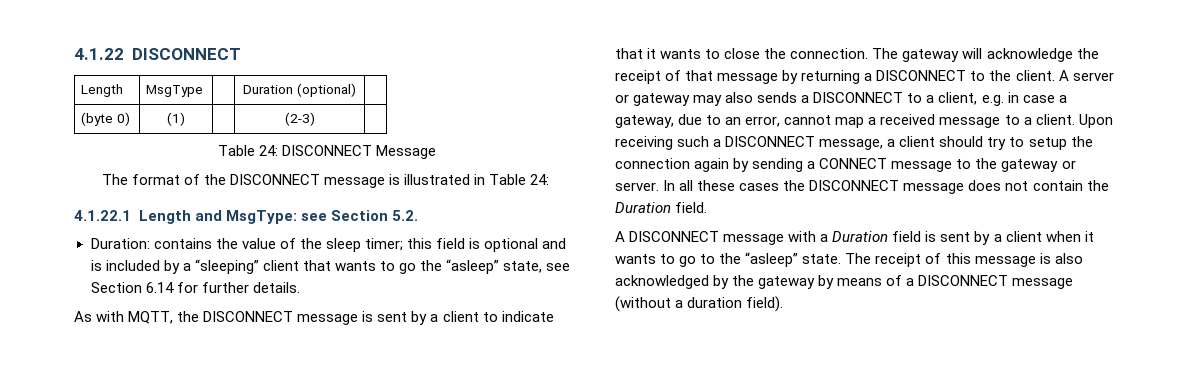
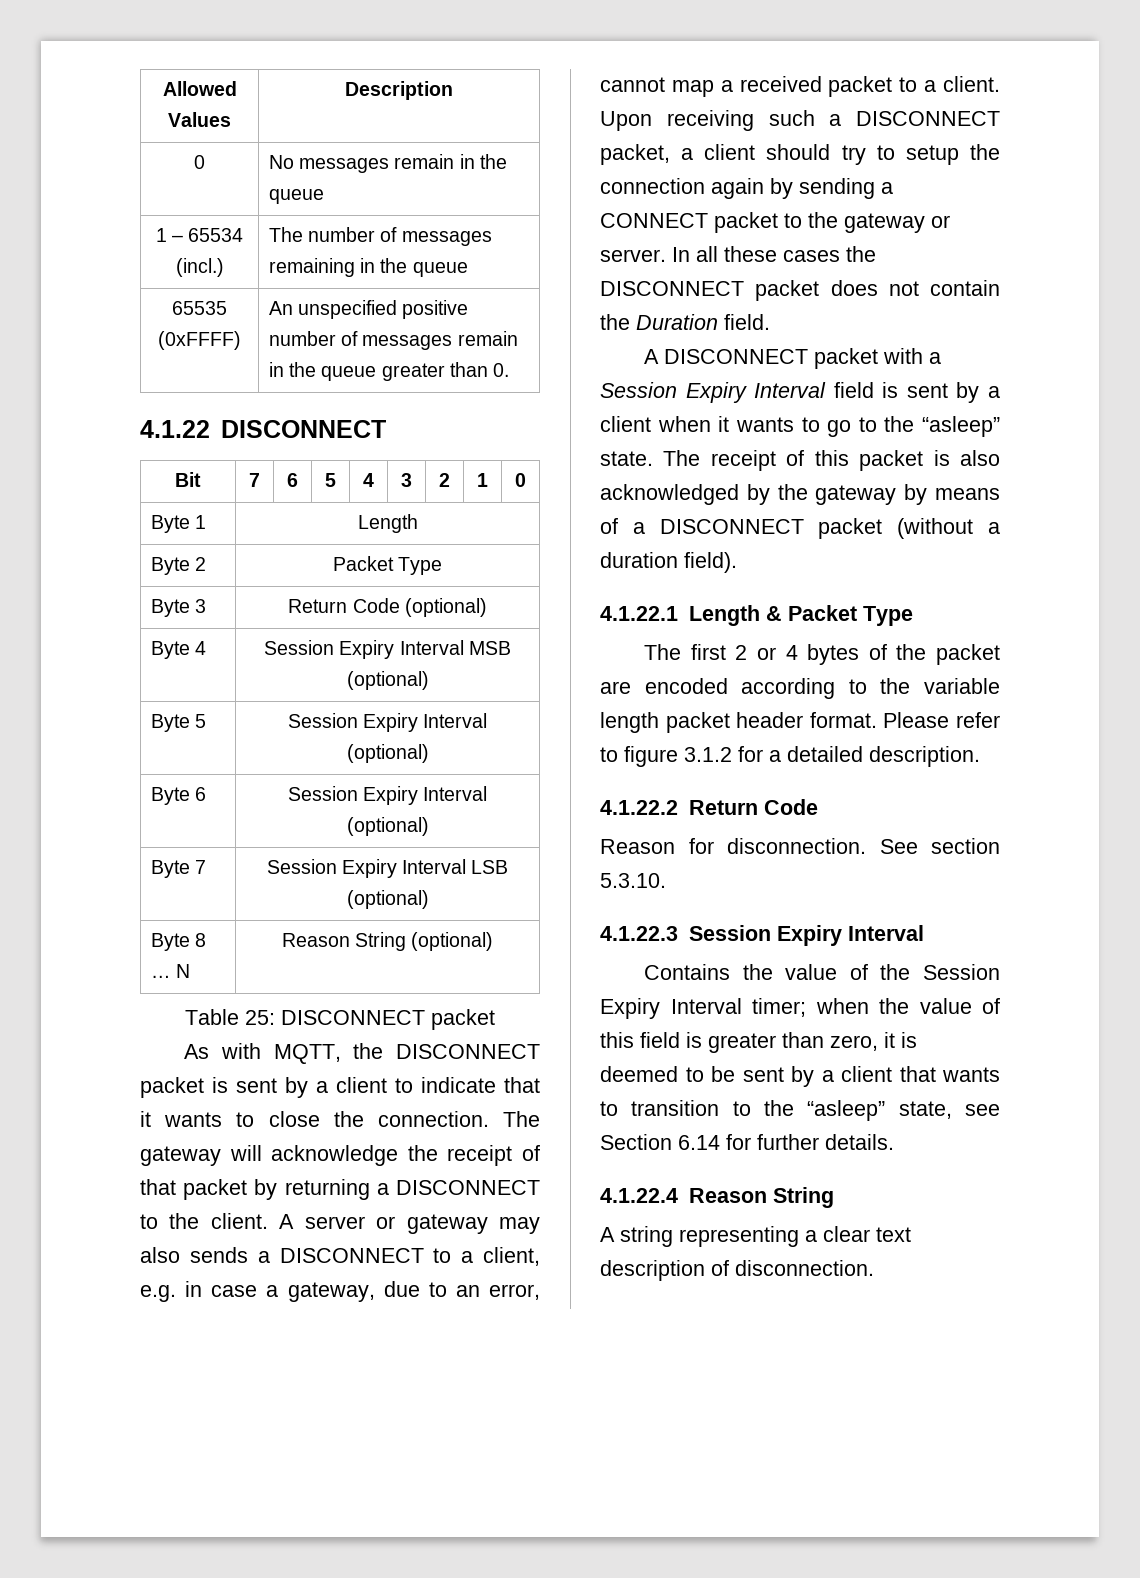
[74,48,241,60] [81,84,124,97] [146,85,204,97] [243,83,356,97] [81,112,131,126] [167,112,185,126] [284,112,315,126] [217,145,437,159] [101,174,550,188] [74,210,418,224] [90,238,567,252] [90,259,571,274] [90,282,300,293] 4.1.22 DISCONNECT // Length | MsgType | | Duration (optional) | // (byte 0) | (1) | | (2-3) | // Table 24: DISCONNECT Message // The format of the DISCONNECT message is illustrated in Table 24: // 4.1.22.1 Length and MsgType: see Section 5.2. // Duration: contains the value of the sleep timer; this field is optional and is included by a “sleeping” client that wants to go the “asleep” state, see Section 6.14 for further details. -> [162,81,237,96] [168,112,231,127] [345,81,453,100] [194,155,205,169] [268,154,507,173] [268,189,324,204] [155,228,244,242] [175,258,224,277] [268,227,492,246] [268,258,468,277] [172,301,227,315] [158,331,241,350] [268,300,469,319] [268,331,518,350] [268,362,510,381] [140,420,386,438] [175,472,201,487] [249,473,260,487] [287,473,298,487] [325,473,336,487] [363,473,374,487] [401,473,412,487] [439,473,450,487] [477,473,488,487] [515,473,526,487] [150,515,207,533] [357,514,418,533] [150,557,207,575] [332,556,443,575] [150,599,207,617] [288,598,487,617] [150,641,207,659] [264,640,511,659] [346,671,429,690] [150,714,207,732] [287,713,488,732] [346,744,429,763] [150,787,207,805] [287,786,488,805] [346,817,429,836] [150,860,207,878] [266,859,509,878] [346,890,429,909] [150,933,207,951] [150,964,191,978] [281,932,494,951] [185,1009,495,1030] Allowed Values | Description // 0 | No messages remain in the queue // 1 – 65534 (incl.) | The number of messages remaining in the queue // 65535 (0xFFFF) | An unspecified positive number of messages remain in the queue greater than 0. // 4.1.22 DISCONNECT // Bit | 7 | 6 | 5 | 4 | 3 | 2 | 1 | 0 // Byte 1 | Length // Byte 2 | Packet Type // Byte 3 | Return Code (optional) // Byte 4 | Session Expiry Interval MSB (optional) // Byte 5 | Session Expiry Interval (optional) // Byte 6 | Session Expiry Interval (optional) // Byte 7 | Session Expiry Interval LSB (optional) // Byte 8 … N | Reason String (optional) // Table 25: DISCONNECT packet
[297,314,359,325] message -> [140,1077,204,1098] packet
[717,73,779,84] message -> [183,1179,248,1200] packet
[939,117,1001,128] message -> [828,76,893,97] packet
[819,139,884,150] message, -> [600,144,670,165] packet,
[891,161,953,172] message -> [714,212,778,233] packet
[903,183,965,194] message -> [755,280,820,301] packet
[723,234,785,245] message -> [814,348,879,369] packet
[832,231,889,242] Duration -> [600,382,827,403] Session Expiry Interval
[974,256,1036,267] message -> [859,450,924,471] packet
[1012,278,1074,289] message -> [818,518,883,539] packet
(784, 304) none -> [600,605,913,626] [644,644,1000,665] [600,678,1000,699] [600,712,1000,733] [600,746,980,767] [600,799,818,815] [600,838,1000,854] [600,873,666,888] [600,925,924,946] [644,964,1000,980] [600,998,1000,1019] [600,1032,917,1053] [600,1066,1000,1087] [600,1100,1000,1121] [600,1134,894,1150] [600,1187,834,1208] [600,1226,911,1247] [600,1260,874,1281] // 4.1.22.1 Length & Packet Type // The first 2 or 4 bytes of the packet are encoded according to the variable length packet header format. Please refer to figure 3.1.2 for a detailed description. // 4.1.22.2 Return Code // Reason for disconnection. See section 5.3.10. // 4.1.22.3 Session Expiry Interval // Contains the value of the Session Expiry Interval timer; when the value of this field is greater than zero, it is deemed to be sent by a client that wants to transition to the “asleep” state, see Section 6.14 for further details. // 4.1.22.4 Reason String // A string representing a clear text description of disconnection.

